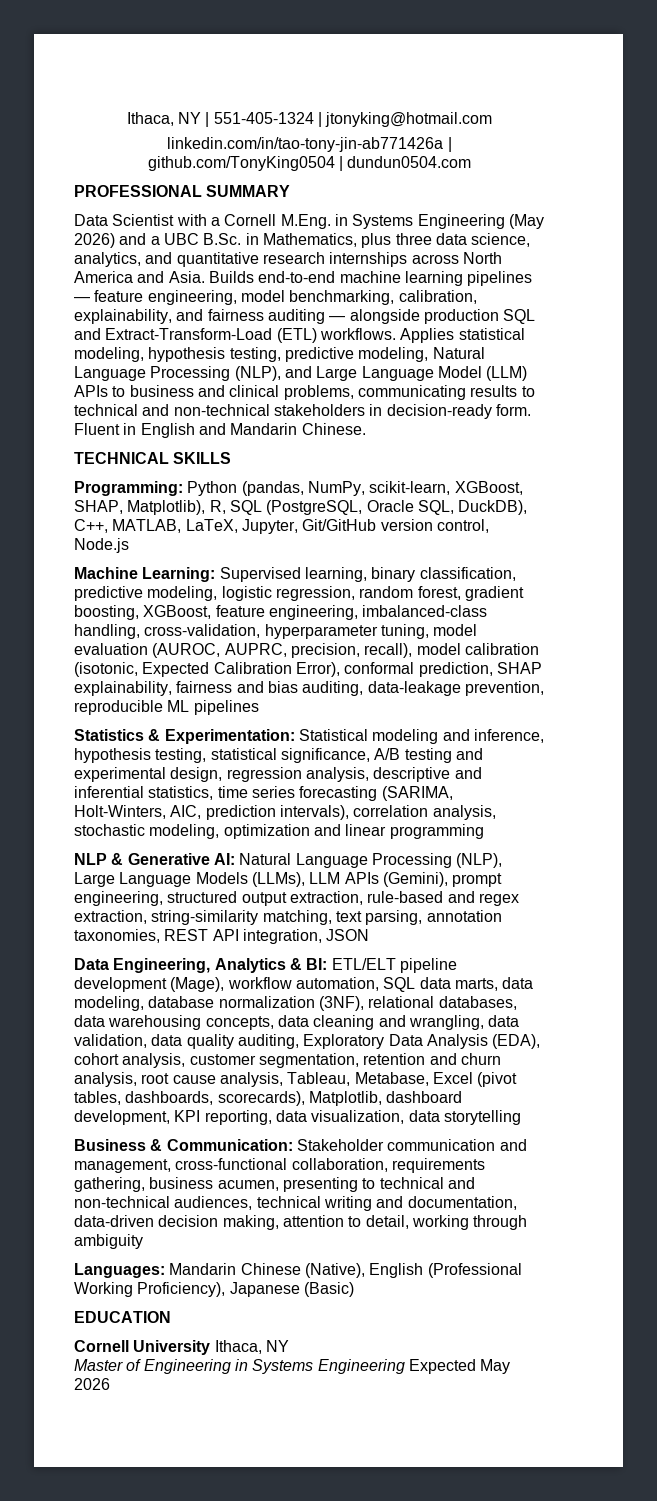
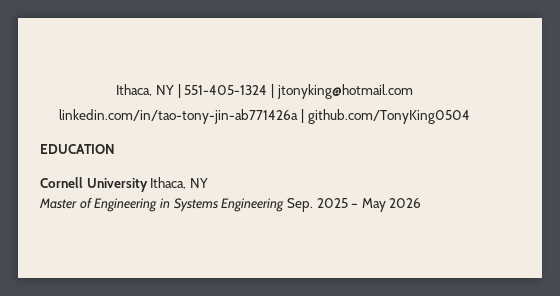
[339,156,472,171] [74,185,291,197] [74,214,544,229] [74,233,531,248] [74,252,502,267] [74,271,533,286] [74,290,477,305] [74,309,536,324] [74,328,525,343] [74,347,485,362] [74,366,528,381] [74,385,535,400] [74,404,531,419] [74,423,366,438] [74,452,232,464] [74,481,523,496] [74,500,528,515] [74,519,489,534] [74,538,129,553] [74,567,516,582] [74,586,524,601] [74,605,488,620] [74,624,478,639] [74,643,539,658] [74,662,542,677] [74,681,544,696] [74,700,259,715] [74,729,544,744] [74,748,483,763] [74,767,482,782] [74,786,453,801] [74,805,496,820] [74,824,484,839] [74,853,503,868] [74,872,503,887] [74,891,519,906] [74,910,502,925] [74,929,370,944] [74,958,457,973] [74,977,534,992] [74,996,517,1011] [74,1015,520,1030] [74,1034,541,1049] [74,1053,501,1068] [74,1072,518,1087] [74,1091,463,1106] [74,1110,521,1125] [74,1139,527,1151] [74,1158,485,1173] [74,1177,475,1192] [74,1196,517,1211] [74,1215,528,1230] [74,1234,143,1249] [74,1263,522,1278] [74,1282,354,1297] | dundun0504.com // PROFESSIONAL SUMMARY // Data Scientist with a Cornell M.Eng. in Systems Engineering (May 2026) and a UBC B.Sc. in Mathematics, plus three data science, analytics, and quantitative research internships across North America and Asia. Builds end-to-end machine learning pipelines — feature engineering, model benchmarking, calibration, explainability, and fairness auditing — alongside production SQL and Extract-Transform-Load (ETL) workflows. Applies statistical modeling, hypothesis testing, predictive modeling, Natural Language Processing (NLP), and Large Language Model (LLM) APIs to business and clinical problems, communicating results to technical and non-technical stakeholders in decision-ready form. Fluent in English and Mandarin Chinese. // TECHNICAL SKILLS // Programming: Python (pandas, NumPy, scikit-learn, XGBoost, SHAP, Matplotlib), R, SQL (PostgreSQL, Oracle SQL, DuckDB), C++, MATLAB, LaTeX, Jupyter, Git/GitHub version control, Node.js // Machine Learning: Supervised learning, binary classification, predictive modeling, logistic regression, random forest, gradient boosting, XGBoost, feature engineering, imbalanced-class handling, cross-validation, hyperparameter tuning, model evaluation (AUROC, AUPRC, precision, recall), model calibration (isotonic, Expected Calibration Error), conformal prediction, SHAP explainability, fairness and bias auditing, data-leakage prevention, reproducible ML pipelines // Statistics & Experimentation: Statistical modeling and inference, hypothesis testing, statistical significance, A/B testing and experimental design, regression analysis, descriptive and inferential statistics, time series forecasting (SARIMA, Holt-Winters, AIC, prediction intervals), correlation analysis, stochastic modeling, optimization and linear programming // NLP & Generative AI: Natural Language Processing (NLP), Large Language Models (LLMs), LLM APIs (Gemini), prompt engineering, structured output extraction, rule-based and regex extraction, string-similarity matching, text parsing, annotation taxonomies, REST API integration, JSON // Data Engineering, Analytics & BI: ETL/ELT pipeline development (Mage), workflow automation, SQL data marts, data modeling, database normalization (3NF), relational databases, data warehousing concepts, data cleaning and wrangling, data validation, data quality auditing, Exploratory Data Analysis (EDA), cohort analysis, customer segmentation, retention and churn analysis, root cause analysis, Tableau, Metabase, Excel (pivot tables, dashboards, scorecards), Matplotlib, dashboard development, KPI reporting, data visualization, data storytelling // Business & Communication: Stakeholder communication and management, cross-functional collaboration, requirements gathering, business acumen, presenting to technical and non-technical audiences, technical writing and documentation, data-driven decision making, attention to detail, working through ambiguity // Languages: Mandarin Chinese (Native), English (Professional Working Proficiency), Japanese (Basic) -> (470, 116) none
[408,1359,476,1374] Expected -> [286,198,359,212] Sep. 2025 –

